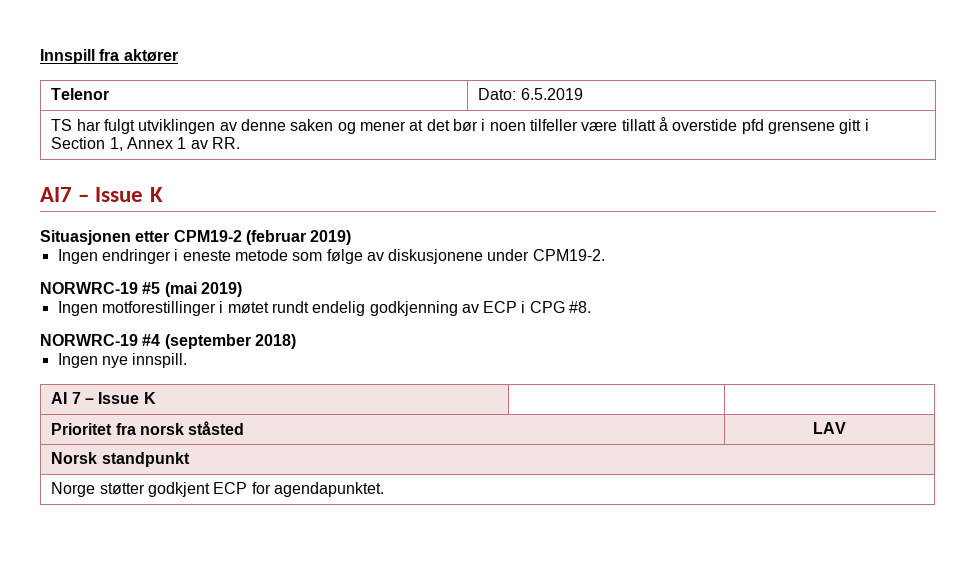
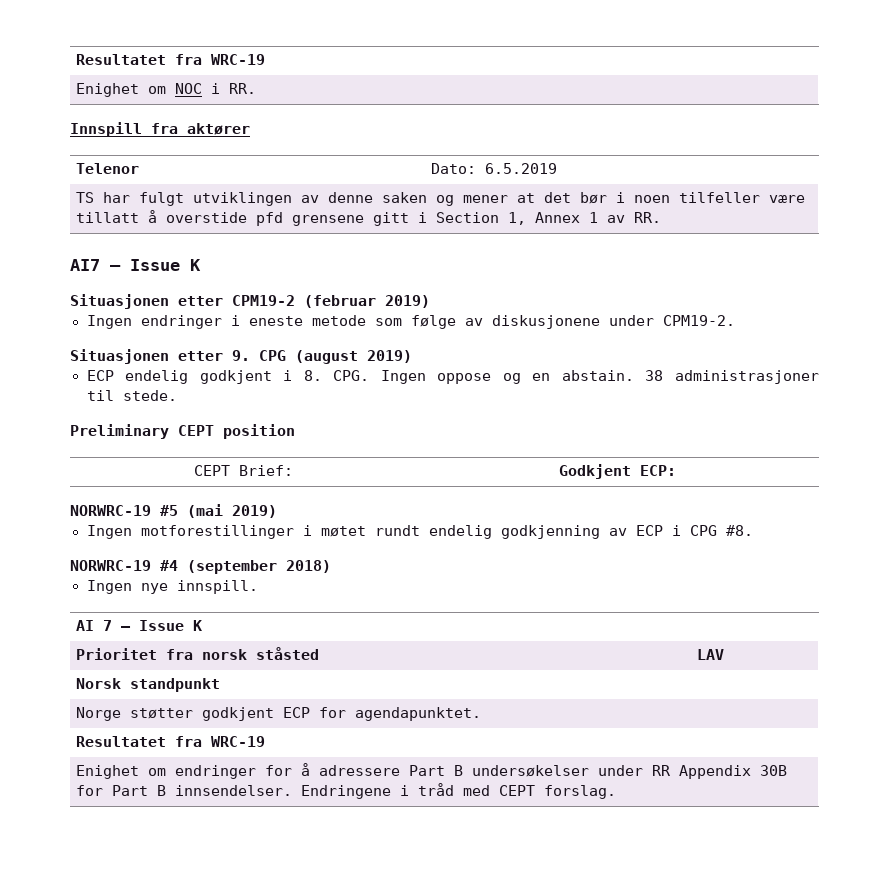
(40, 56) none -> [76,54,266,65] [76,83,257,97] Resultatet fra WRC-19 // Enighet om NOC i RR. //
(605, 255) none -> [70,349,412,364] [86,370,819,384] [86,390,177,401] [70,424,295,439] [193,465,293,476] [558,464,676,479] // Situasjonen etter 9. CPG (august 2019) // ECP endelig godkjent i 8. CPG. Ingen oppose og en abstain. 38 administrasjoner til stede. // Preliminary CEPT position // CEPT Brief: | Godkjent ECP:
(385, 489) none -> [76,736,266,747] [76,763,788,779] [76,783,617,799] // Resultatet fra WRC-19 // Enighet om endringer for å adressere Part B undersøkelser under RR Appendix 30B for Part B innsendelser. Endringene i tråd med CEPT forslag.

